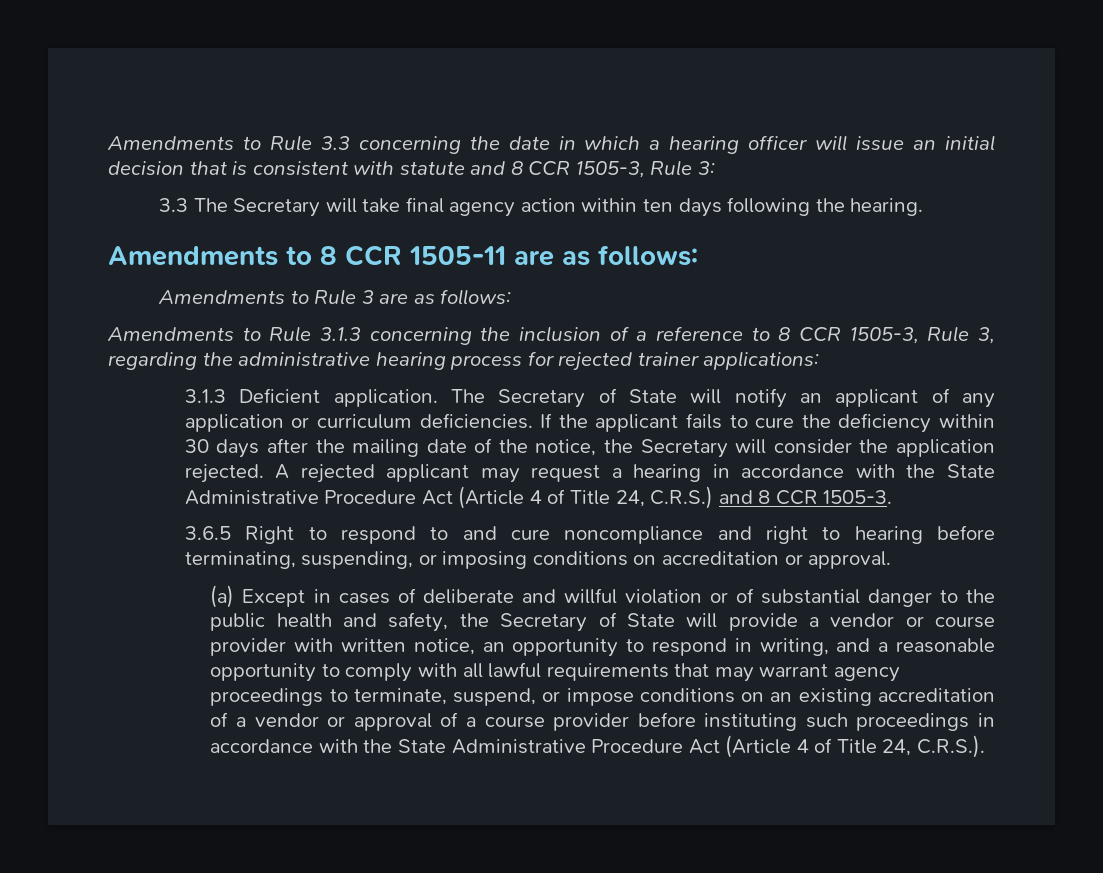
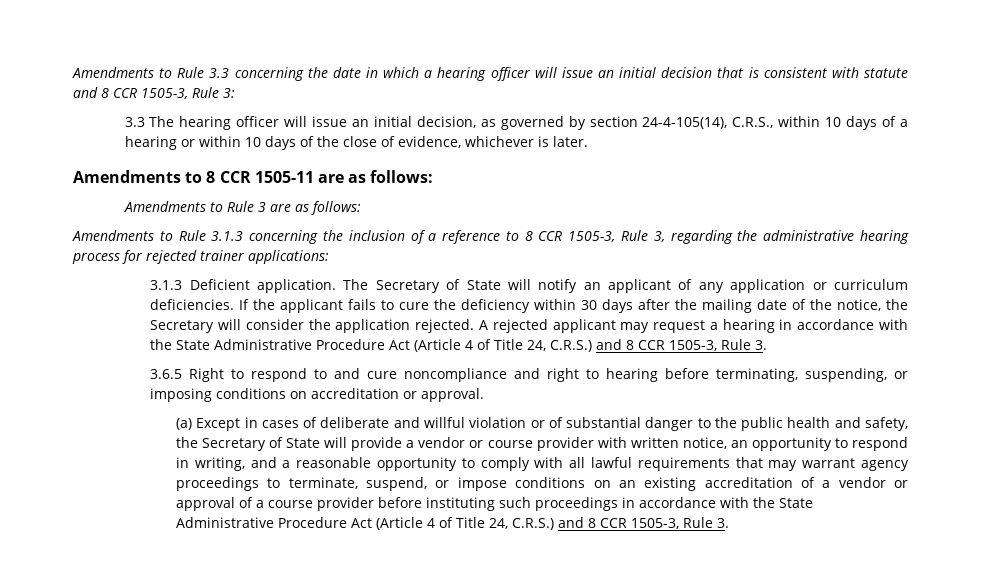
[233,197,924,217] Secretary will take final agency action within ten days following the hearing. -> [179,116,909,130] [124,136,588,150] hearing officer will issue an initial decision, as governed by section 24-4-105(14), C.R.S., within 10 days of a hearing or within 10 days of the close of evidence, whichever is later.
[823,490,893,504] 1505-3. -> [669,339,768,351] 1505-3, Rule 3.
[916,735,985,758] C.R.S.). -> [512,517,730,530] C.R.S.) and 8 CCR 1505-3, Rule 3.

